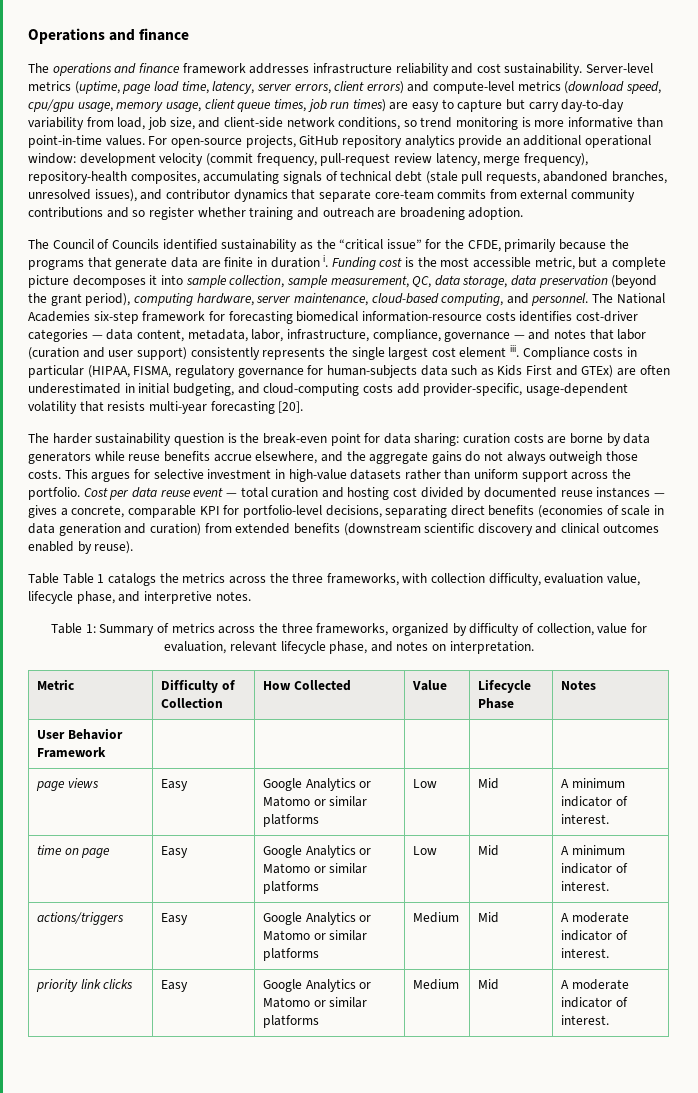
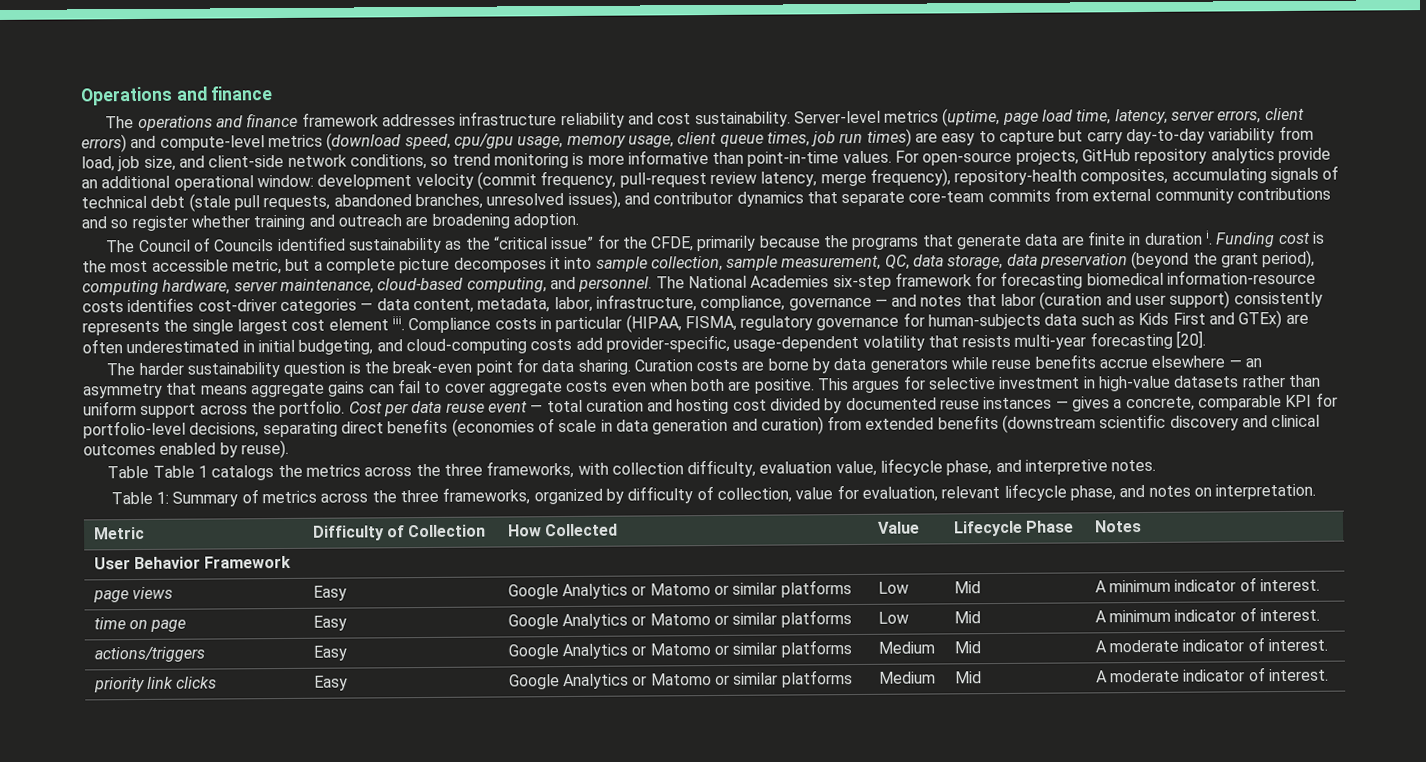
[414,433,511,446] sharing: curation -> [577,359,693,375] sharing. Curation
[255,451,639,464] [28,469,61,479] elsewhere, and the aggregate gains do not always outweigh those costs. -> [1151,355,1263,368] [83,378,815,399] elsewhere — an asymmetry that means aggregate gains can fail to cover aggregate costs even when both are positive.

